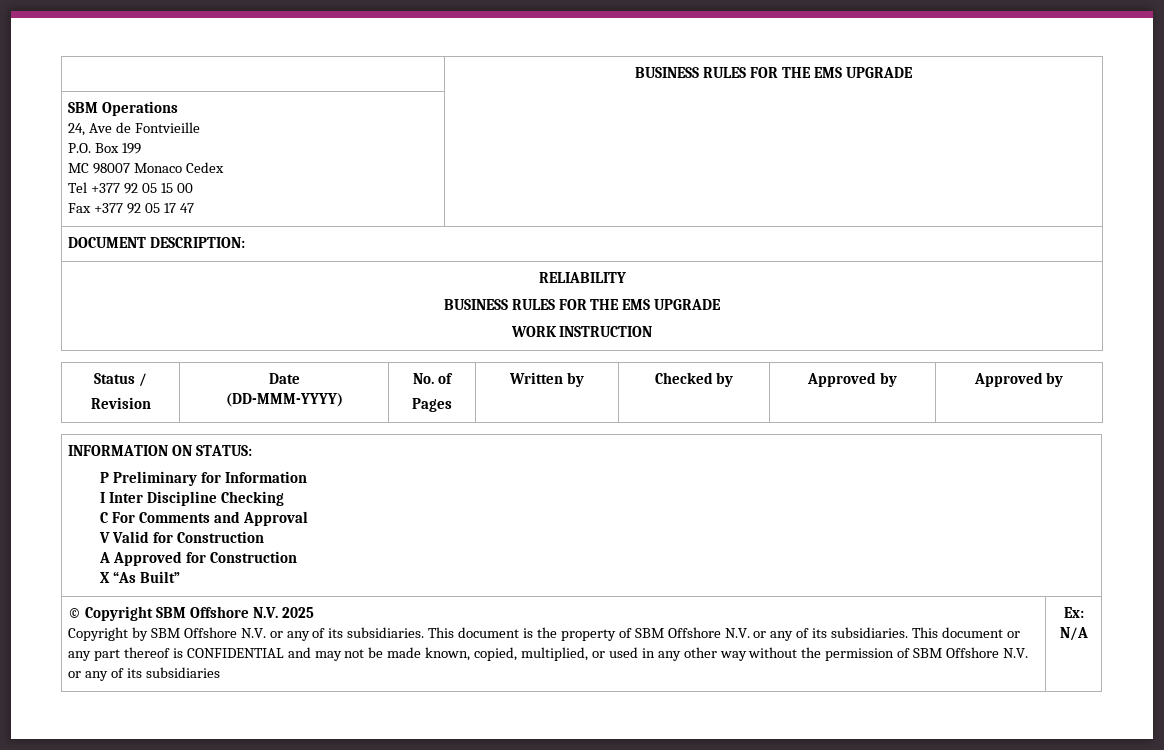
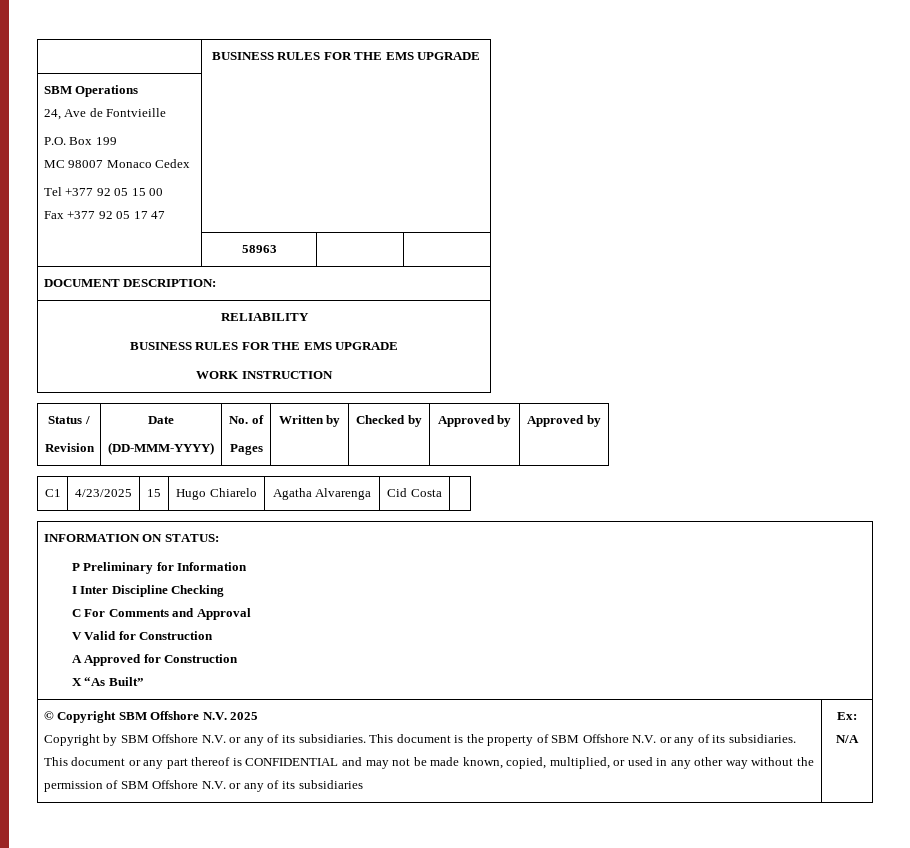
(194, 208) none -> [241,245,277,253] // | 58963 | |
(1064, 379) none -> [44,489,61,497] [75,489,132,497] [147,489,161,497] [176,488,257,500] [272,488,372,500] [387,488,442,497] // C1 | 4/23/2025 | 15 | Hugo Chiarelo | Agatha Alvarenga | Cid Costa |

